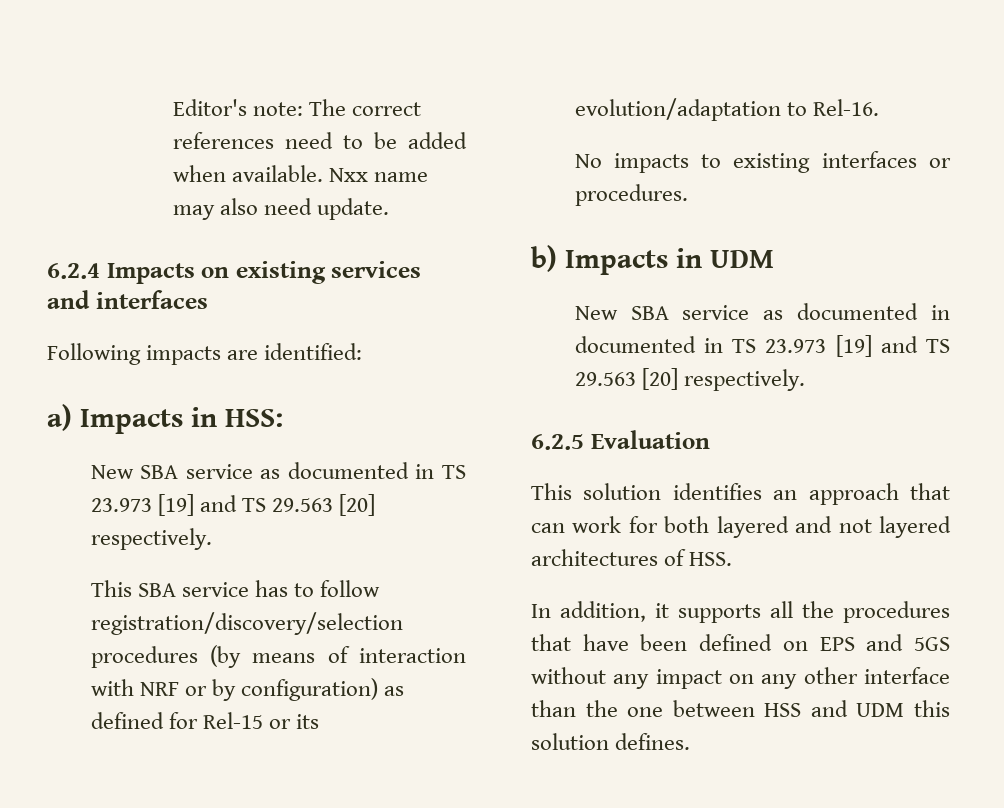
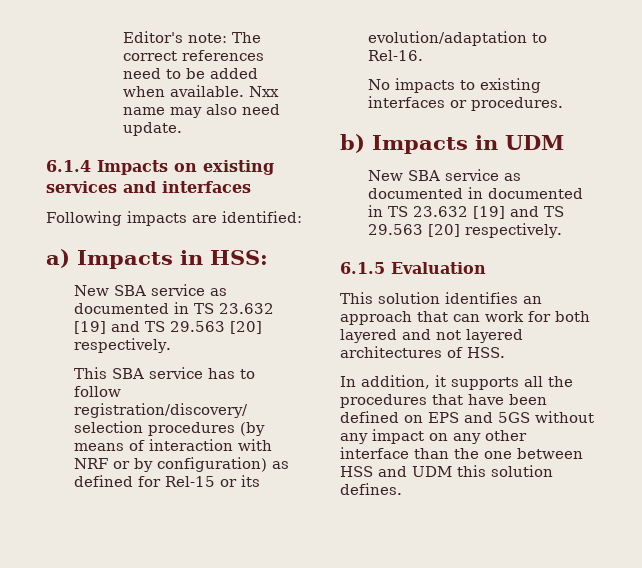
[47,263,100,279] 6.2.4 -> [46,160,91,172] 6.1.4
[90,498,152,512] 23.973 -> [218,303,274,314] 23.632
[765,335,950,357] [574,368,805,391] [531,434,584,450] 23.973 [19] and TS 29.563 [20] respectively. // 6.2.5 -> [412,206,564,219] [367,223,562,238] [340,262,385,274] 23.632 [19] and TS 29.563 [20] respectively. // 6.1.5

